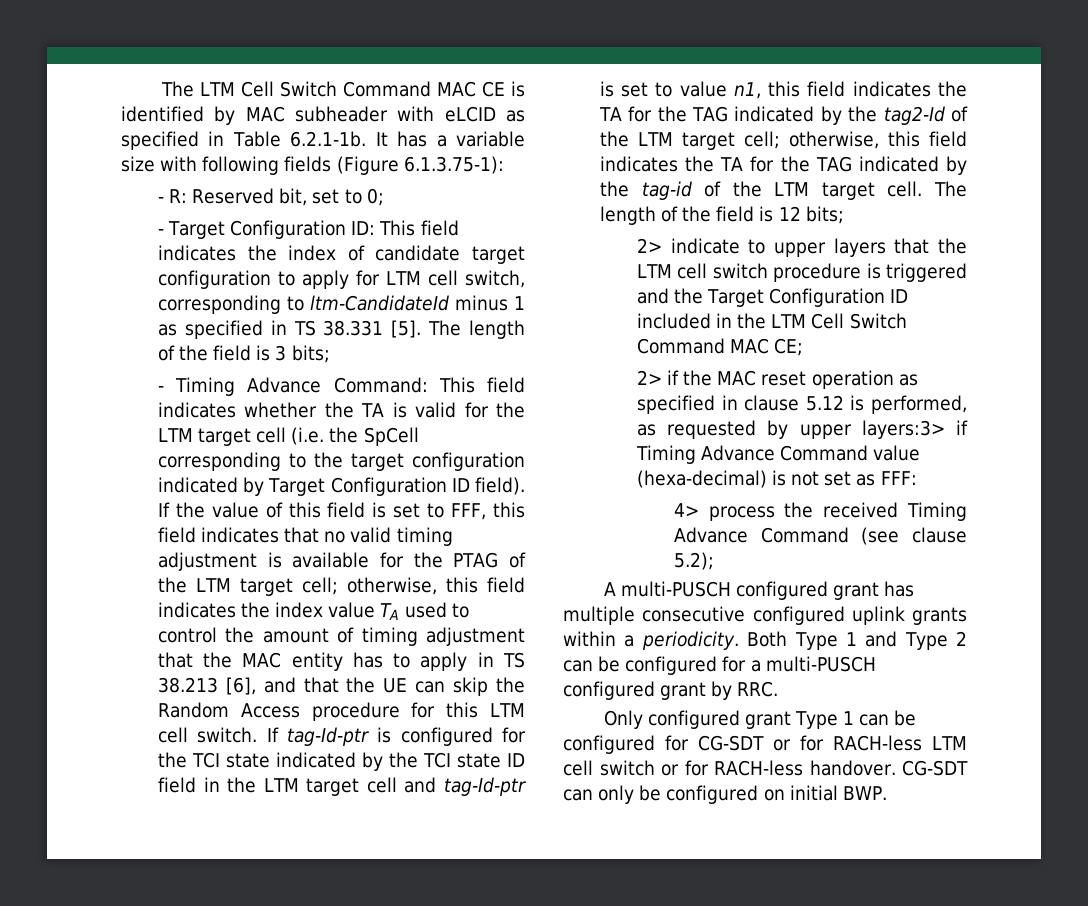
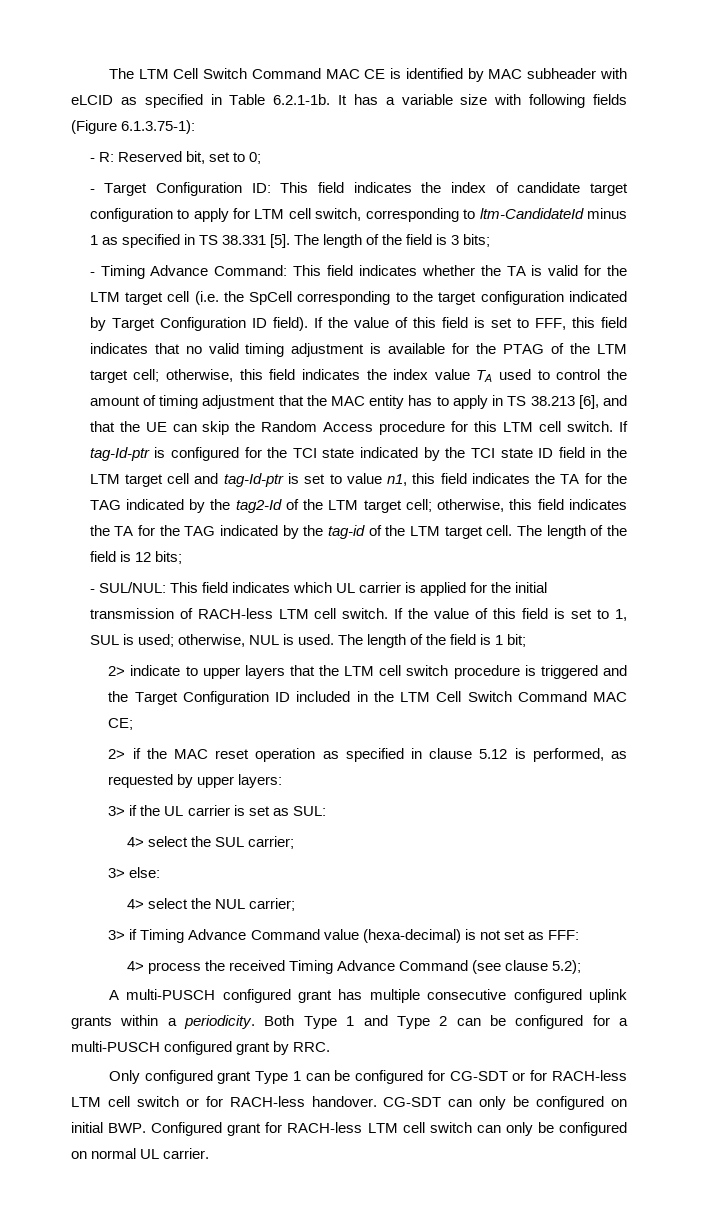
(844, 215) none -> [89,582,548,596] [89,608,627,621] [89,634,527,648] // - SUL/NUL: This field indicates which UL carrier is applied for the initial transmission of RACH-less LTM cell switch. If the value of this field is set to 1, SUL is used; otherwise, NUL is used. The length of the field is 1 bit;
[861,420,945,439] layers:3> -> [238,774,283,788] [108,805,326,816] [126,836,295,849] [108,867,161,878] [126,898,296,911] [108,930,126,940] layers: // 3> if the UL carrier is set as SUL: // 4> select the SUL carrier; // 3> else: // 4> select the NUL carrier; // 3>
(887, 793) none -> [151,1122,627,1136] [71,1148,210,1159] Configured grant for RACH-less LTM cell switch can only be configured on normal UL carrier.

